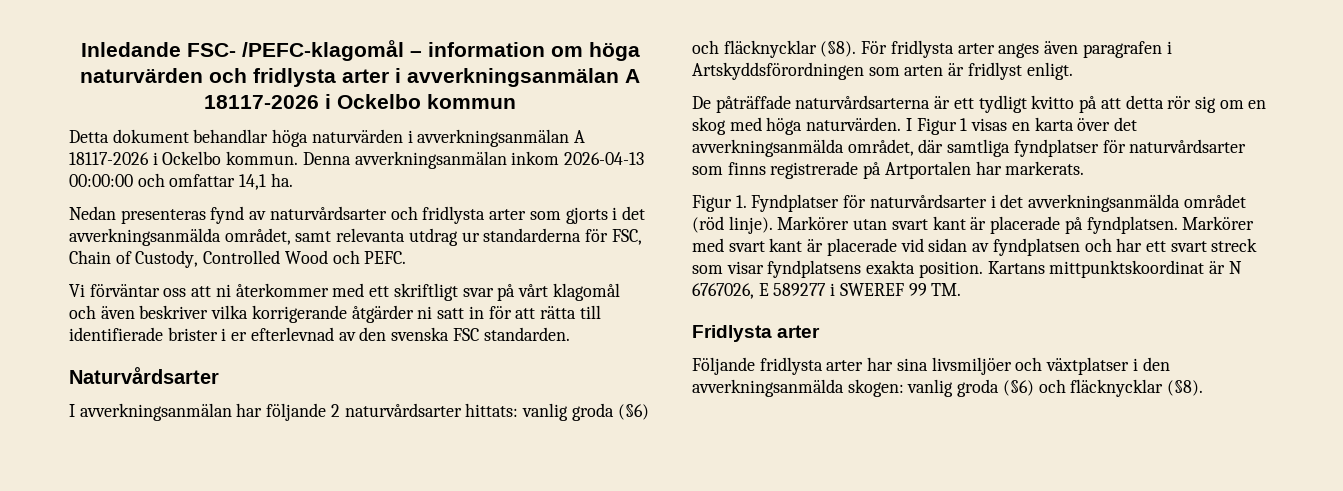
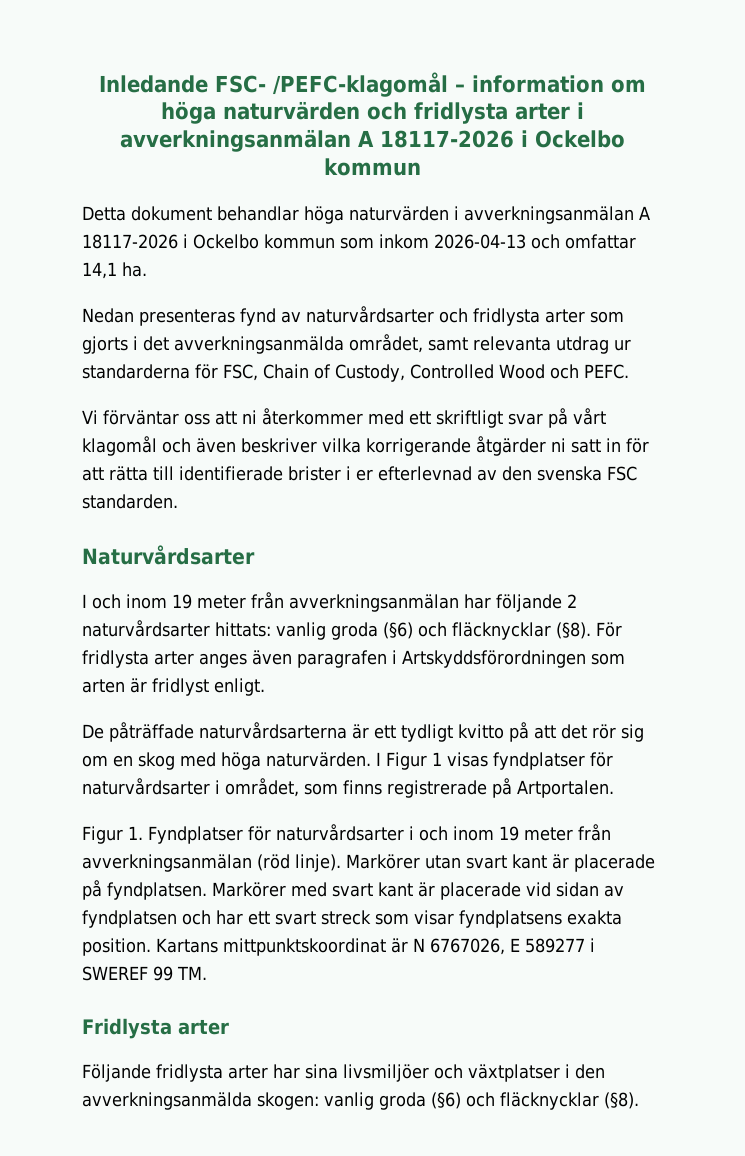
[226,151,507,169] kommun. Denna avverkningsanmälan -> [264,234,374,249] kommun som
[69,174,133,187] 00:00:00 -> (526, 241) none
(75, 410) none -> [92,592,284,609] och inom 19 meter från
[1125,95,1164,109] detta -> [561,724,587,739] det
[1011,117,1137,131] [692,139,1011,157] en karta över det avverkningsanmälda området, där samtliga -> (488, 759) none
(1247, 146) none -> [215,778,299,797] i området,
[884,161,1085,179] Artportalen har markerats. -> [517,780,614,798] Artportalen.
[1000,194,1246,212] det avverkningsanmälda området -> [418,824,611,841] [82,854,252,872] och inom 19 meter från avverkningsanmälan

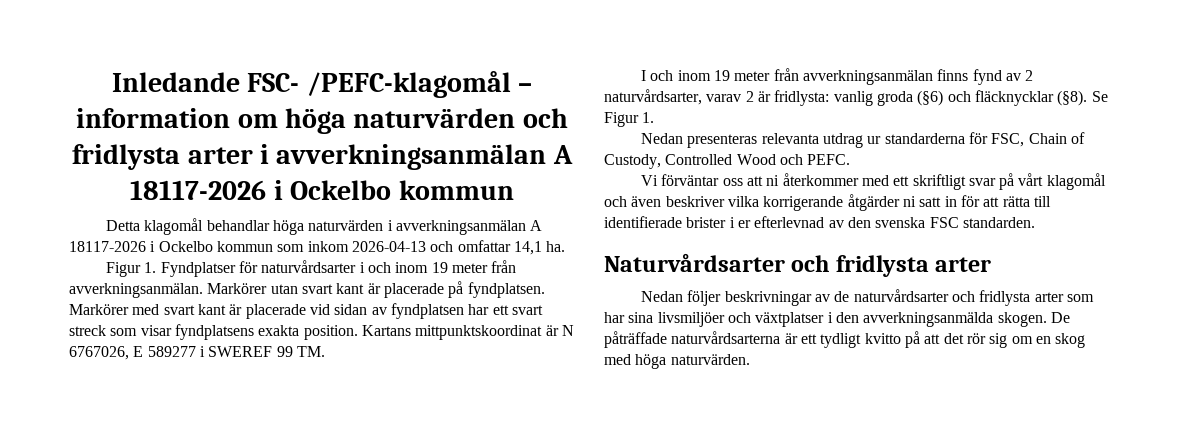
[131,206,212,221] dokument -> [144,218,204,235] klagomål
[82,306,624,326] [82,334,468,354] Nedan presenteras fynd av naturvårdsarter och fridlysta arter som gjorts i det avverkningsanmälda området, samt -> [105,260,517,277] [69,281,545,298] [69,303,543,319] [69,324,574,340] [69,346,325,360] [640,68,1034,85] [604,89,1108,106] [604,112,655,127] [640,133,758,148] Figur 1. Fyndplatser för naturvårdsarter i och inom 19 meter från avverkningsanmälan. Markörer utan svart kant är placerade på fyndplatsen. Markörer med svart kant är placerade vid sidan av fyndplatsen har ett svart streck som visar fyndplatsens exakta position. Kartans mittpunktskoordinat är N 6767026, E 589277 i SWEREF 99 TM. // I och inom 19 meter från avverkningsanmälan finns fynd av 2 naturvårdsarter, varav 2 är fridlysta: vanlig groda (§6) och fläcknycklar (§8). Se Figur 1. // Nedan presenteras
[82,592,577,612] [82,620,622,640] [82,650,625,668] [82,678,265,696] // I och inom 19 meter från avverkningsanmälan har följande 2 naturvårdsarter hittats: vanlig groda (§6) och fläcknycklar (§8). För fridlysta arter anges även paragrafen i Artskyddsförordningen som arten är fridlyst enligt. // -> [791,255,992,277] [640,289,1094,306] [604,312,1047,327] och fridlysta arter // Nedan följer beskrivningar av de naturvårdsarter och fridlysta arter som har sina livsmiljöer och växtplatser i den avverkningsanmälda skogen.
[376,752,613,770] [82,778,614,798] [82,824,611,844] [82,854,655,872] [82,880,624,900] [82,910,622,928] [82,938,595,956] [82,966,207,981] [82,1018,229,1039] [82,1064,605,1082] [82,1092,639,1110] I Figur 1 visas fyndplatser för naturvårdsarter i området, som finns registrerade på Artportalen. // Figur 1. Fyndplatser för naturvårdsarter i och inom 19 meter från avverkningsanmälan (röd linje). Markörer utan svart kant är placerade på fyndplatsen. Markörer med svart kant är placerade vid sidan av fyndplatsen och har ett svart streck som visar fyndplatsens exakta position. Kartans mittpunktskoordinat är N 6767026, E 589277 i SWEREF 99 TM. // Fridlysta arter // Följande fridlysta arter har sina livsmiljöer och växtplatser i den avverkningsanmälda skogen: vanlig groda (§6) och fläcknycklar (§8). -> (750, 359) none

